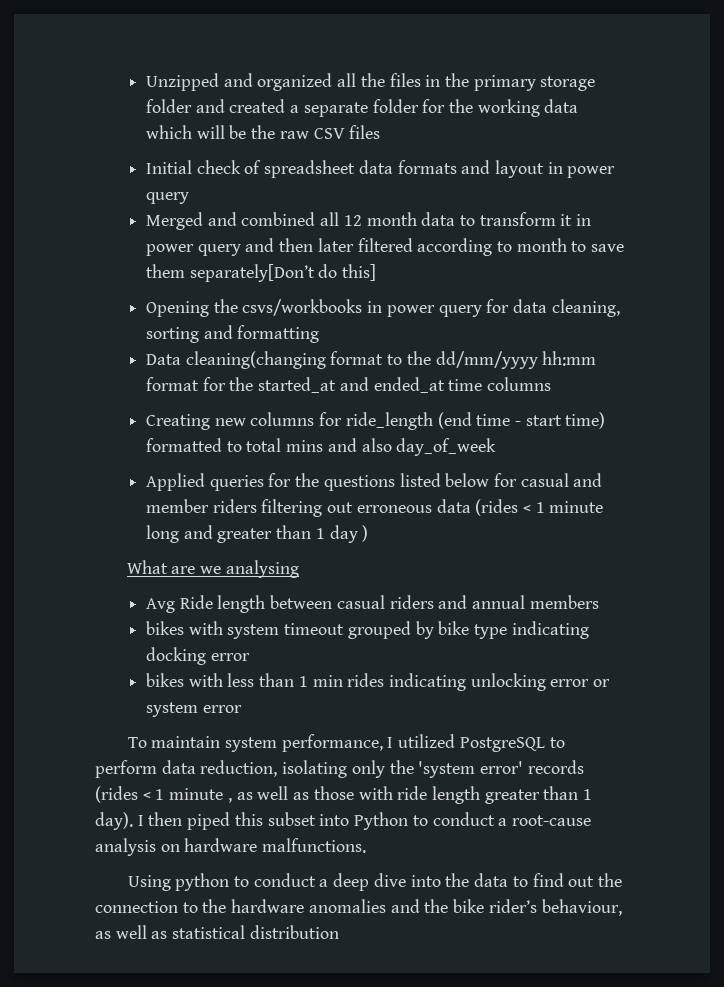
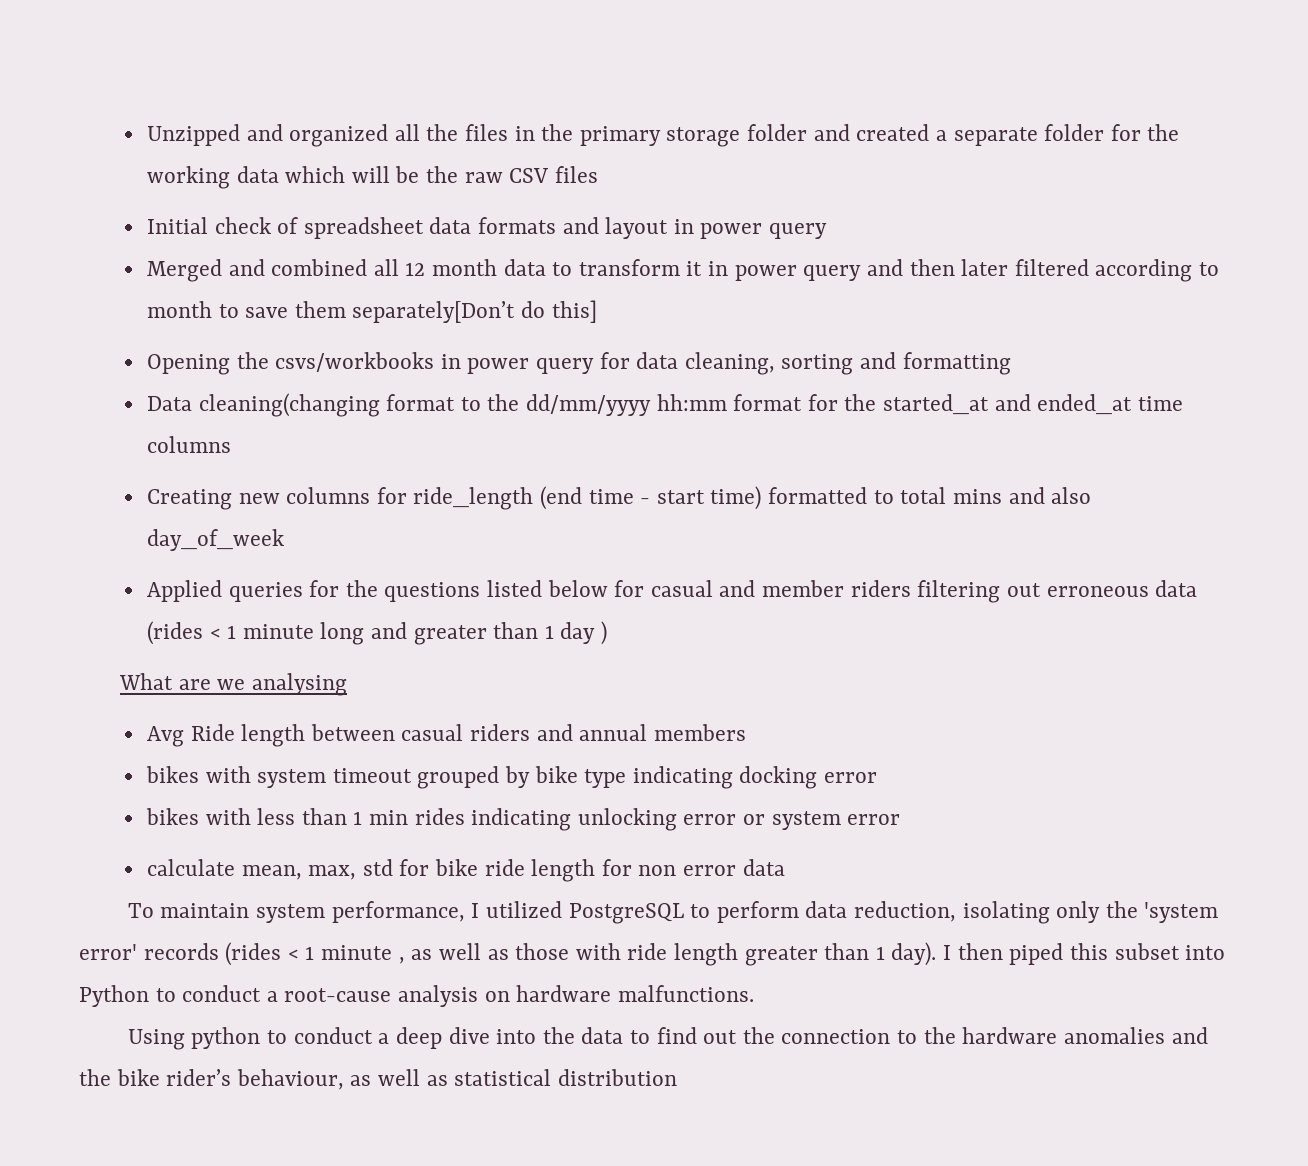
(242, 709) none -> [146,859,785,882] // calculate mean, max, std for bike ride length for non error data

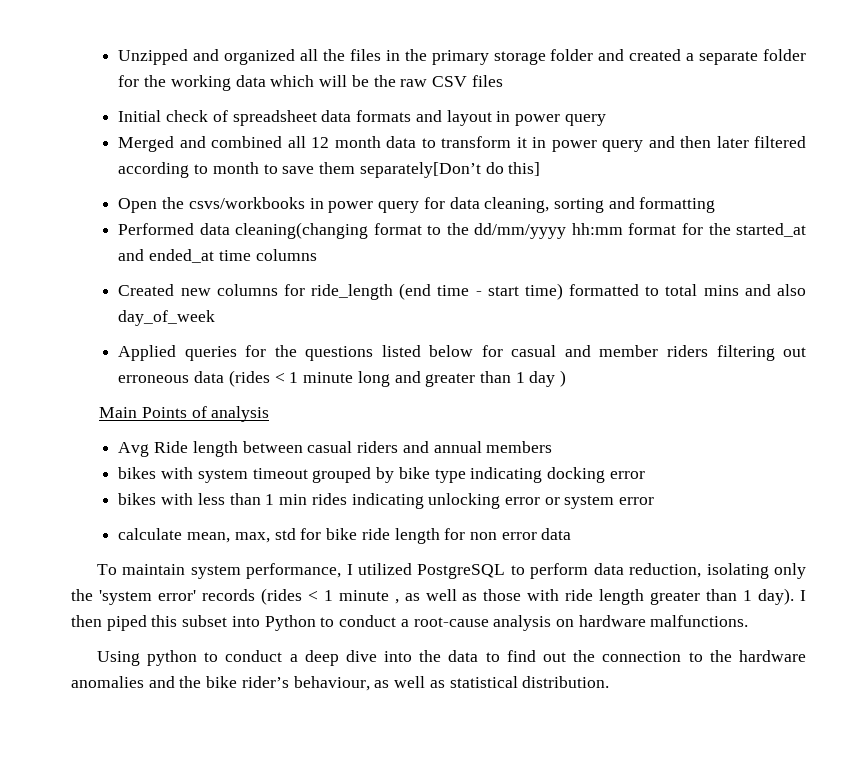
[146,354,230,375] Opening -> [118,198,158,213] Open
[146,396,192,411] Data -> [118,223,230,235] Performed data
[146,489,232,510] Creating -> [118,284,175,296] Created
[118,673,347,696] What are we analysing -> [99,406,270,422] Main Points of analysis
[557,1069,677,1086] distribution -> [522,676,610,688] distribution.

